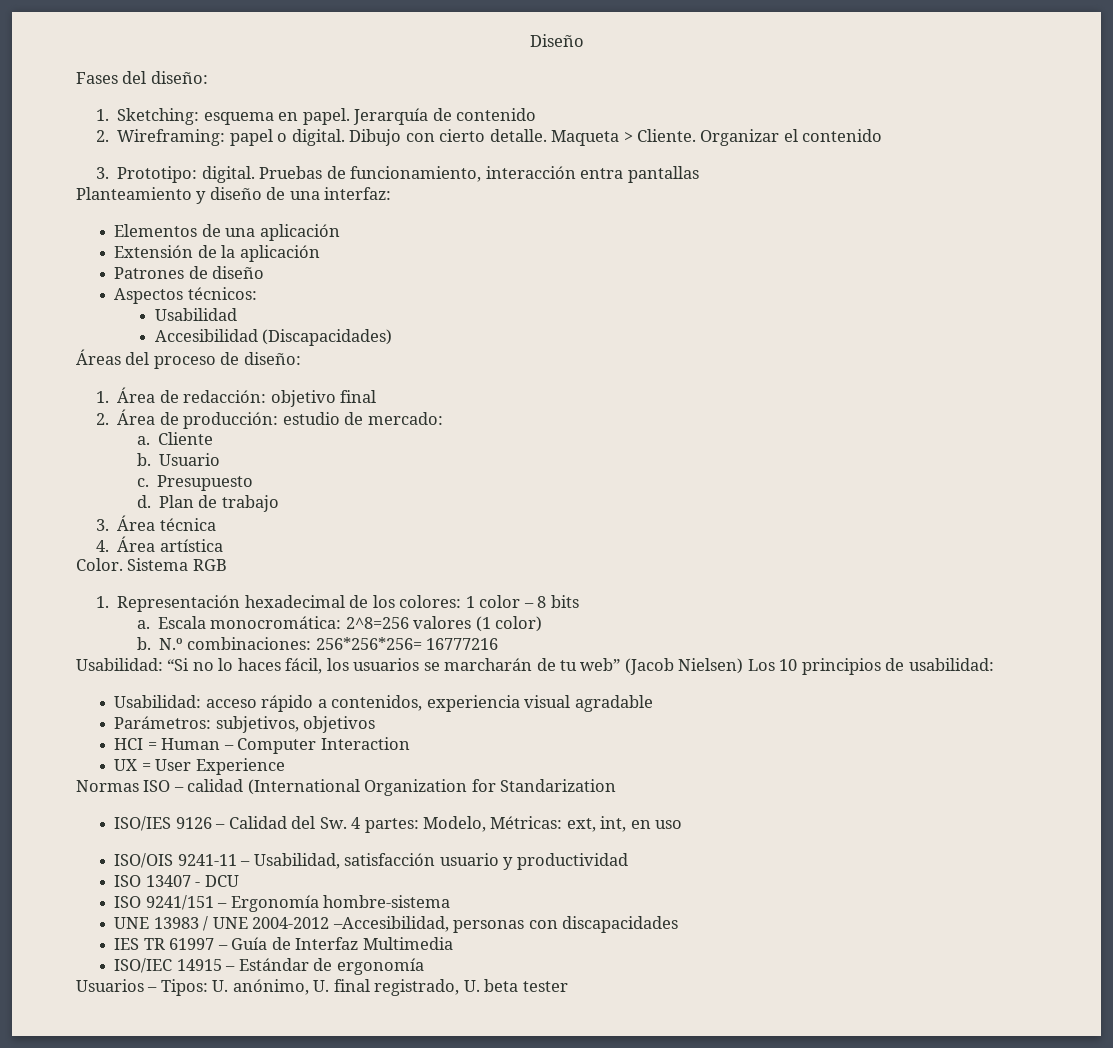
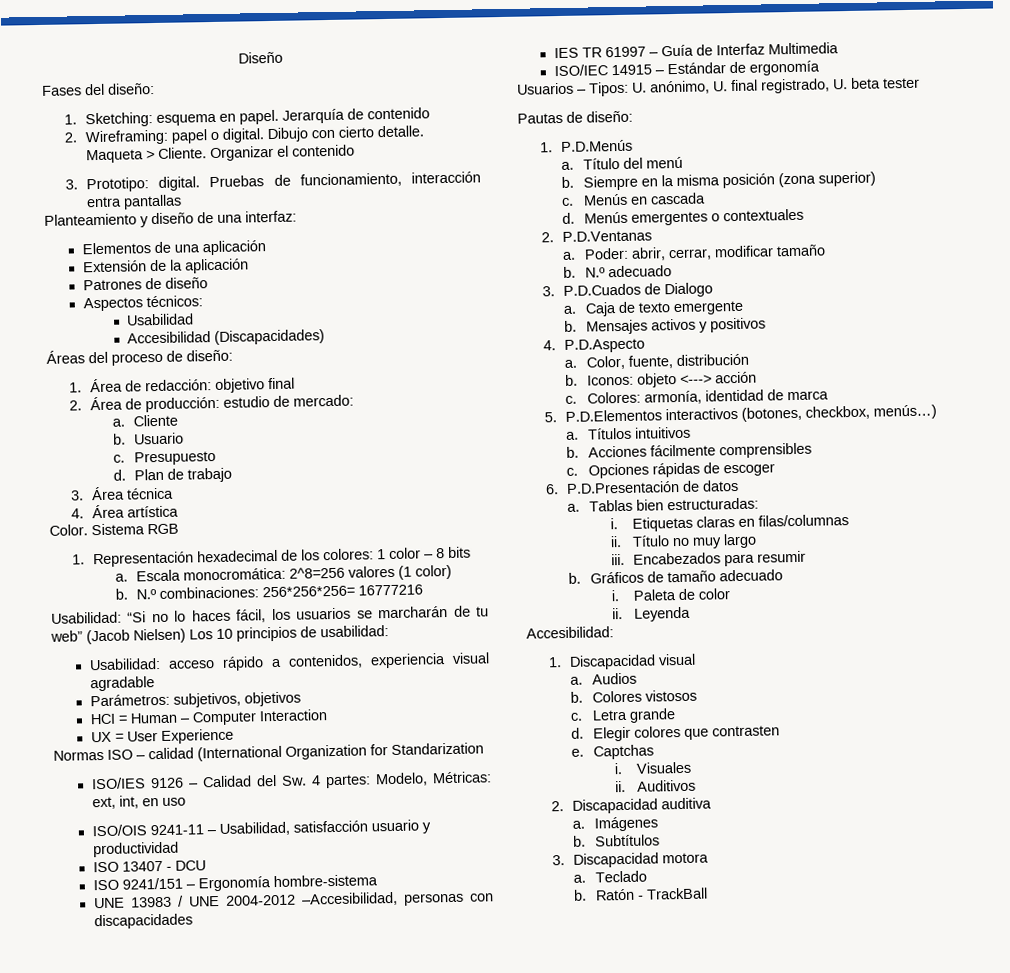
(568, 986) none -> [517,110,633,124] [539,139,634,153] [561,156,683,170] [561,171,876,191] [562,192,706,206] [562,208,804,226] [540,230,653,243] [562,244,826,261] [563,265,672,278] [541,282,714,298] [563,300,744,317] [564,317,766,335] [542,338,646,353] [564,353,749,370] [565,371,757,388] [565,389,829,405] [543,404,938,423] [566,426,691,440] [566,442,812,459] [566,462,775,479] [544,479,740,495] [567,497,759,512] [610,514,849,532] [610,533,757,549] [611,550,806,567] [568,569,783,584] [611,588,730,602] [612,606,691,622] [526,626,614,639] [547,653,697,670] [570,672,637,685] [570,689,697,703] [570,708,676,723] [571,725,780,742] [571,744,654,760] [614,761,691,775] [615,779,696,793] [550,797,713,814] [572,816,658,832] [573,834,660,847] [551,852,710,868] [573,870,647,883] [573,887,708,901] // Pautas de diseño: // 1. P.D.Menús // a. Título del menú // b. Siempre en la misma posición (zona superior) // c. Menús en cascada // d. Menús emergentes o contextuales // 2. P.D.Ventanas // a. Poder: abrir, cerrar, modificar tamaño // b. N.º adecuado // 3. P.D.Cuados de Dialogo // a. Caja de texto emergente // b. Mensajes activos y positivos // 4. P.D.Aspecto // a. Color, fuente, distribución // b. Iconos: objeto <---> acción // c. Colores: armonía, identidad de marca // 5. P.D.Elementos interactivos (botones, checkbox, menús…) // a. Títulos intuitivos // b. Acciones fácilmente comprensibles // c. Opciones rápidas de escoger // 6. P.D.Presentación de datos // a. Tablas bien estructuradas: // i. Etiquetas claras en filas/columnas // ii. Título no muy largo // iii. Encabezados para resumir // b. Gráficos de tamaño adecuado // i. Paleta de color // ii. Leyenda // Accesibilidad: // 1. Discapacidad visual // a. Audios // b. Colores vistosos // c. Letra grande // d. Elegir colores que contrasten // e. Captchas // i. Visuales // ii. Auditivos // 2. Discapacidad auditiva // a. Imágenes // b. Subtítulos // 3. Discapacidad motora // a. Teclado // b. Ratón - TrackBall

